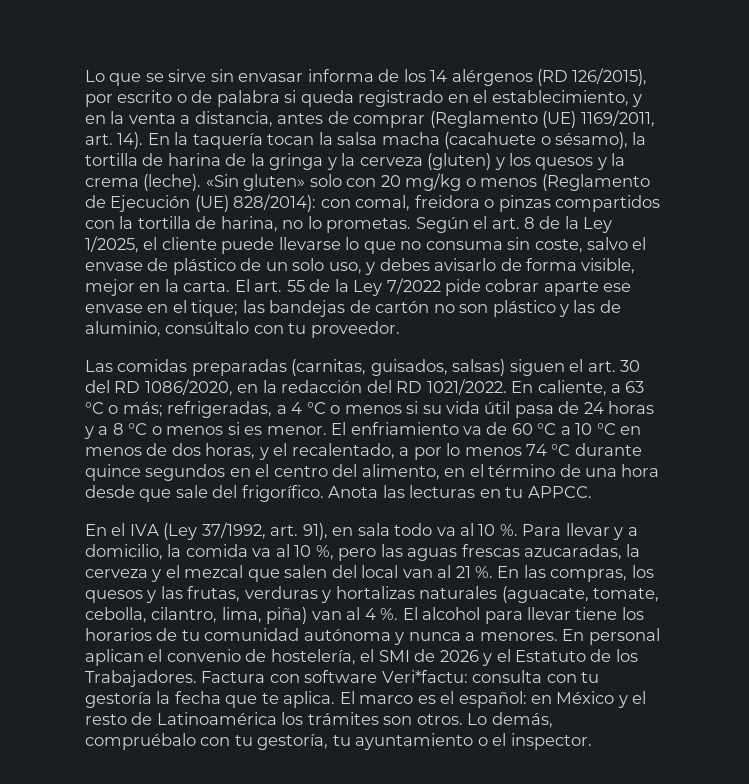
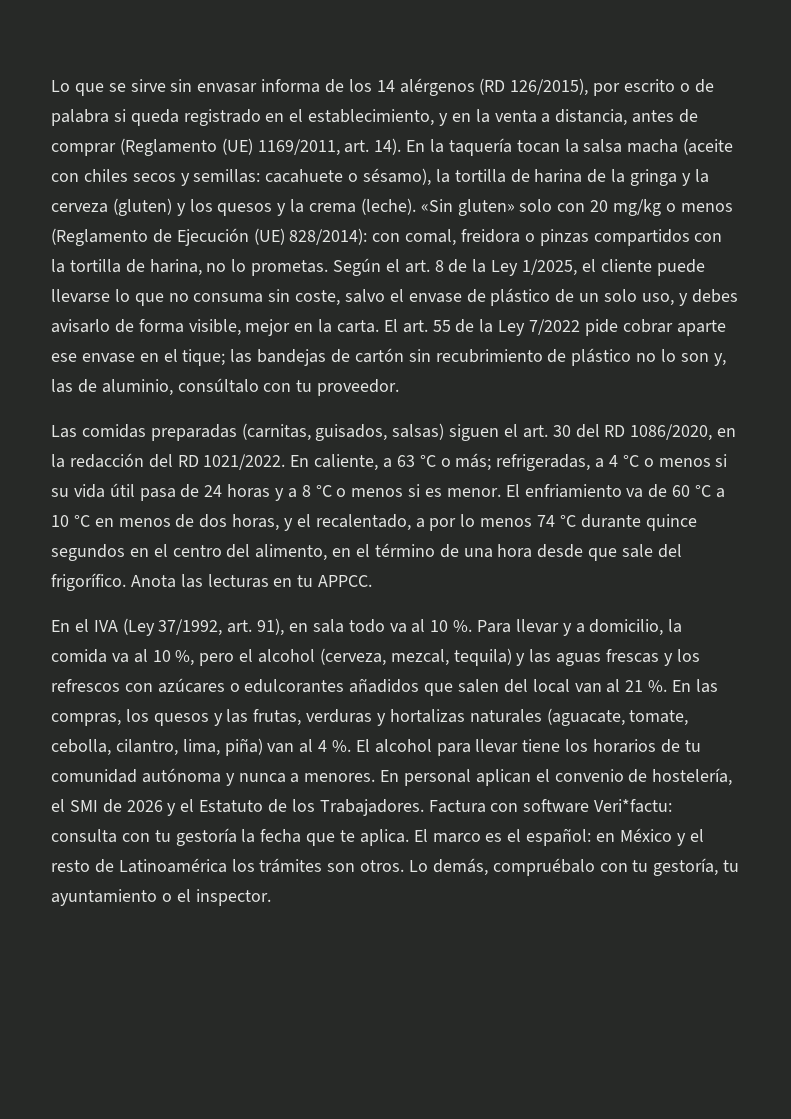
[444,132,537,149] (cacahuete -> [683,138,734,155] [51,169,344,186] (aceite con chiles secos y semillas: cacahuete
[433,300,570,317] no son plástico y -> [408,348,726,366] sin recubrimiento de plástico no lo son y,
[380,544,641,561] [85,565,244,582] las aguas frescas azucaradas, la cerveza y el mezcal -> [239,648,700,666] [51,678,420,693] el alcohol (cerveza, mezcal, tequila) y las aguas frescas y los refrescos con azúcares o edulcorantes añadidos

